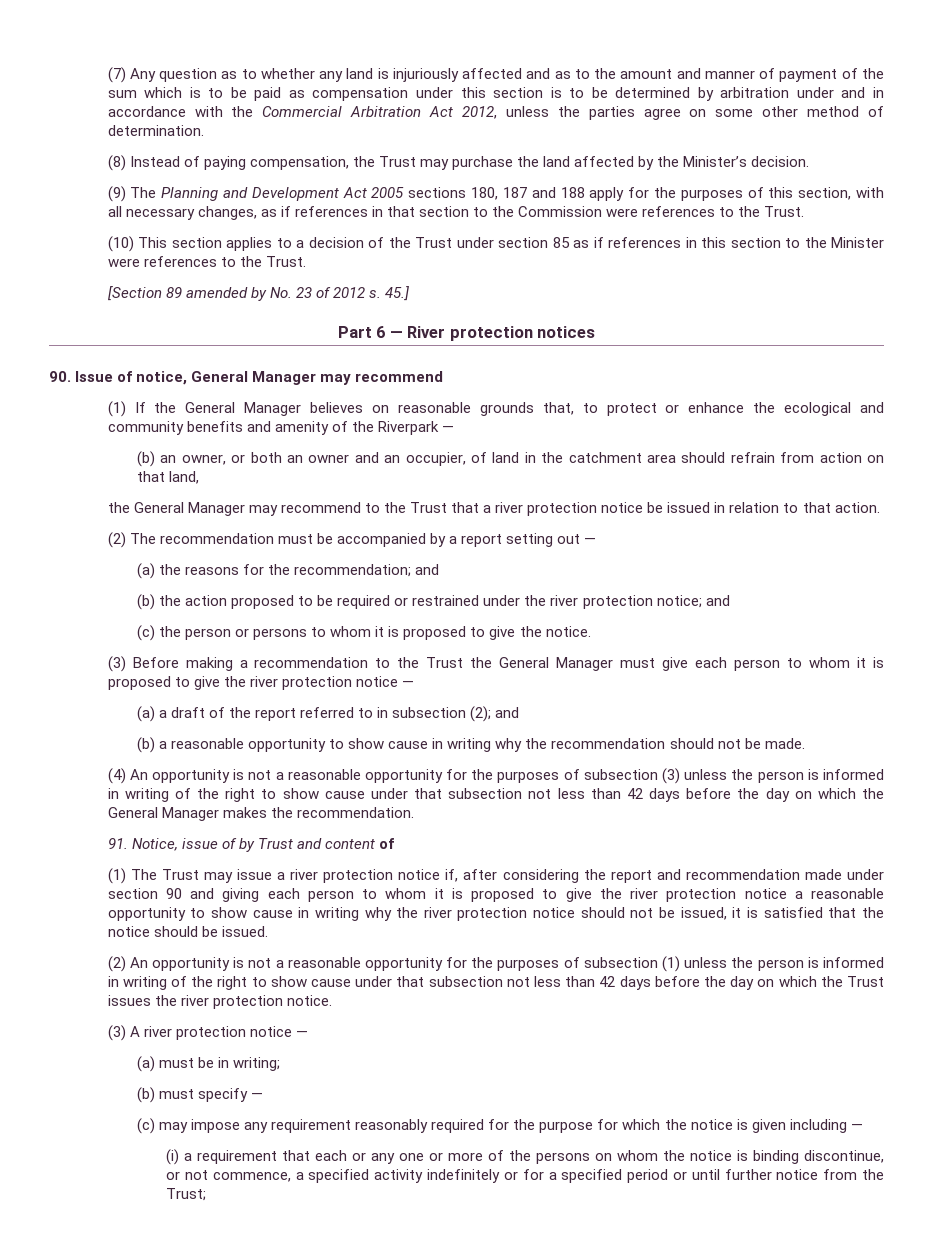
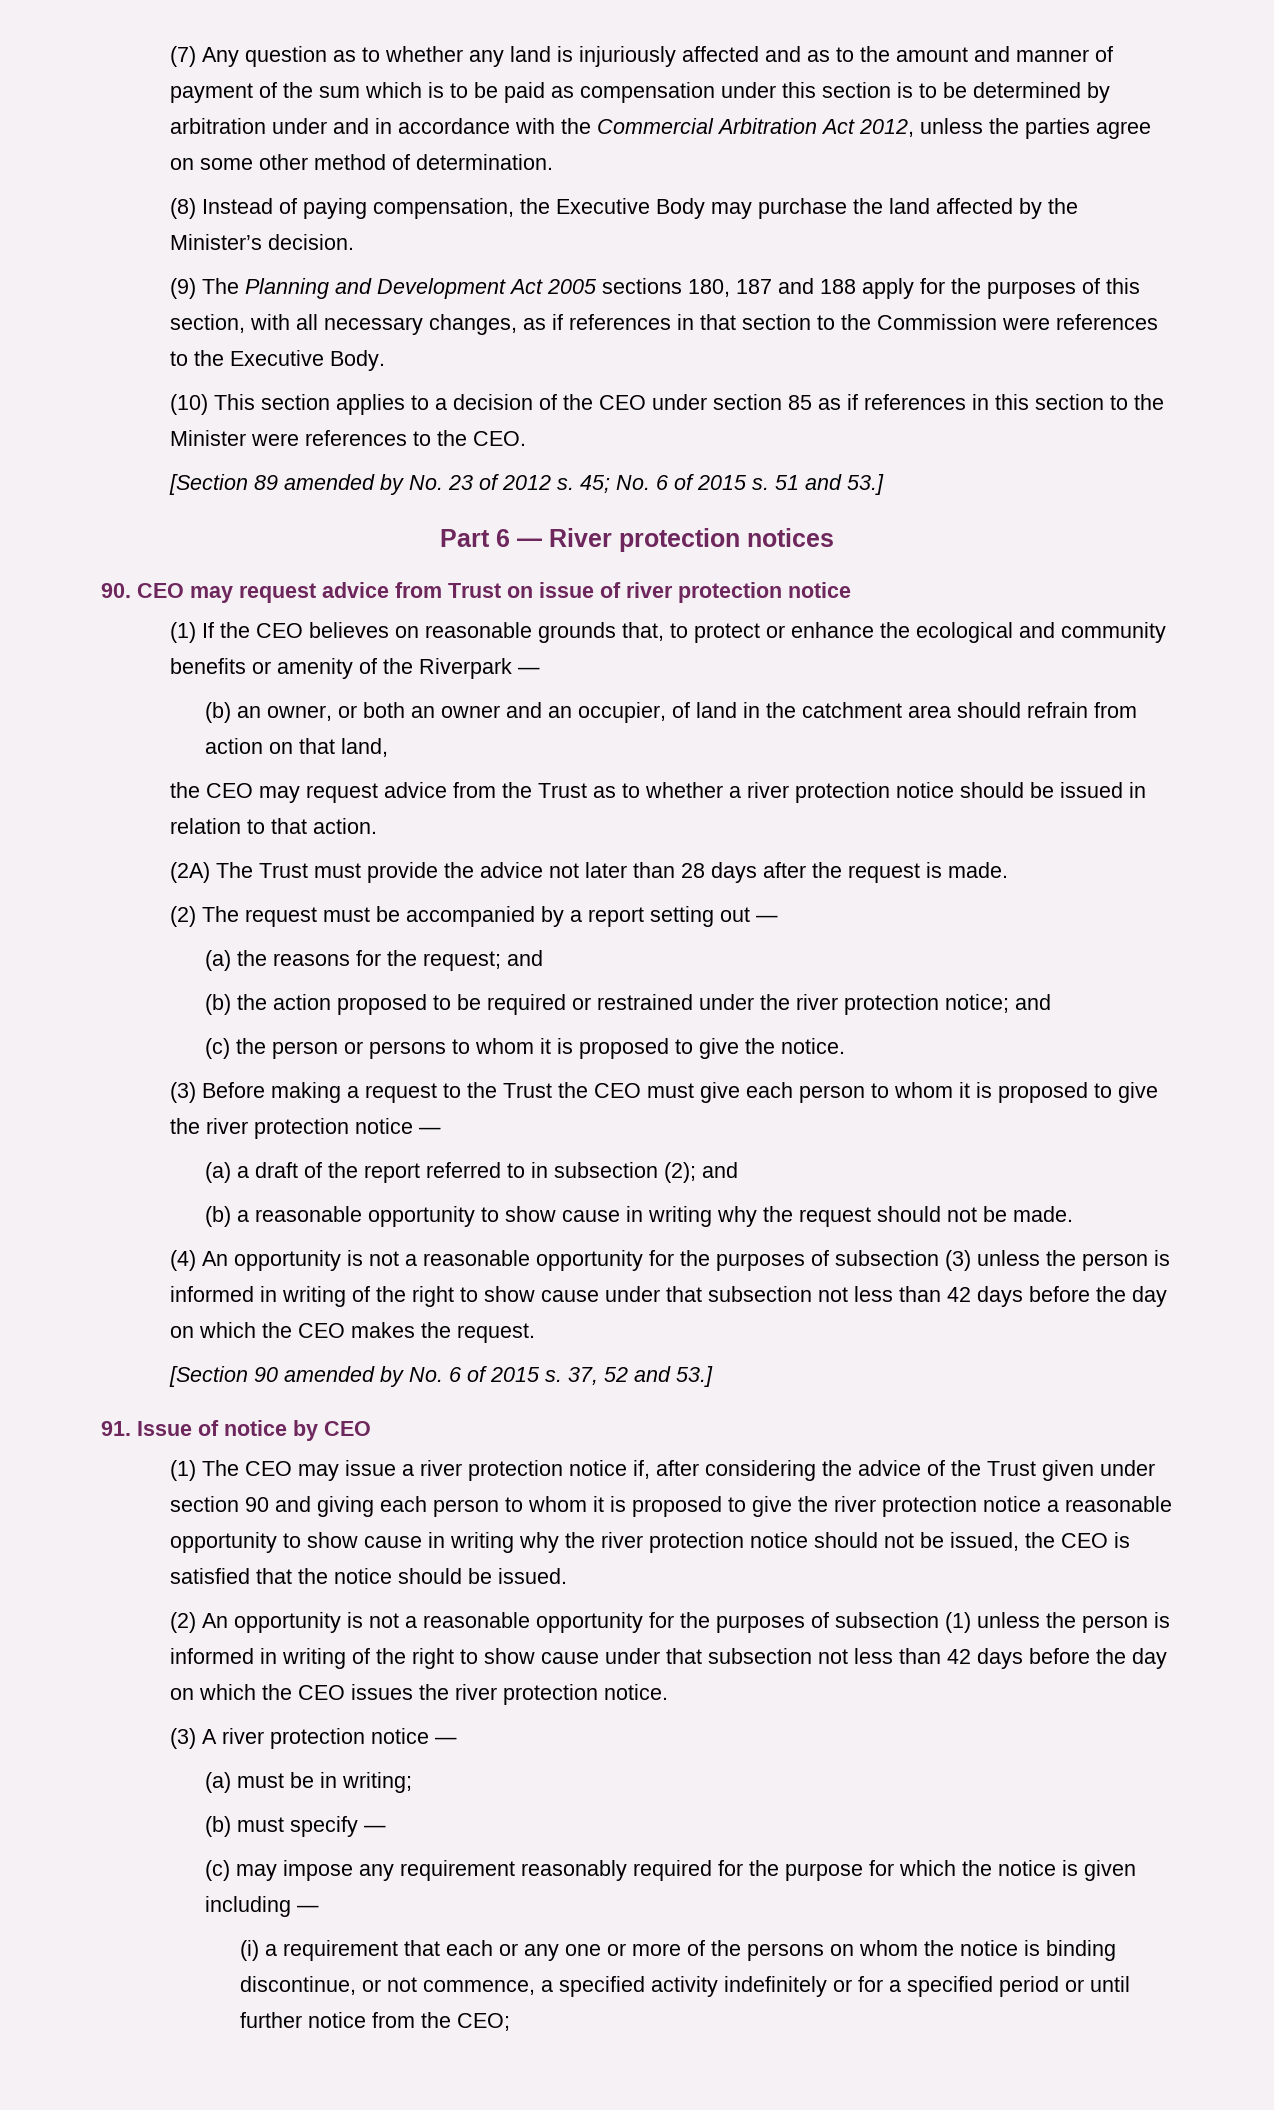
[378,156,416,167] Trust -> [556,198,706,219] Executive Body
[764,206,805,217] Trust. -> [230,350,386,371] Executive Body.
[415,237,453,248] Trust -> [599,395,647,410] CEO
[265,256,306,267] Trust. -> [473,431,527,446] CEO.
[385,286,410,301] 45.] -> [580,474,885,495] 45; No. 6 of 2015 s. 51 and 53.]
[75,371,444,385] Issue of notice, General Manager may recommend -> [137,582,851,603] CEO may request advice from Trust on issue of river protection notice
[185,402,302,416] General Manager -> [256,623,304,638] CEO
[246,421,271,432] and -> [252,661,272,674] or
[133,502,644,516] General Manager may recommend to the Trust that a river protection notice -> [206,782,1025,803] CEO may request advice from the Trust as to whether a river protection notice should
(880, 507) none -> [170,862,1009,883] // (2A) The Trust must provide the advice not later than 28 days after the request is made.
[159,533,274,544] recommendation -> [245,907,318,927] request
[294,564,412,577] recommendation; -> [422,951,501,971] request;
[254,657,369,668] recommendation -> [365,1083,438,1103] request
[499,657,614,671] General Manager -> [594,1083,642,1098] CEO
[551,738,666,749] recommendation -> [798,1207,871,1227] request
[107,807,414,821] [107,838,395,852] General Manager makes the recommendation. // 91. Notice, issue of by Trust and content of -> [298,1322,536,1343] [169,1366,714,1387] [101,1420,371,1441] CEO makes the request. // [Section 90 amended by No. 6 of 2015 s. 37, 52 and 53.] // 91. Issue of notice by CEO
[161,869,199,880] Trust -> [245,1461,293,1476] CEO
[610,869,842,883] report and recommendation made -> [858,1460,1095,1481] advice of the Trust given
[732,907,742,918] it -> [1025,1532,1109,1548] the CEO
[846,976,884,987] Trust -> [298,1685,346,1700] CEO
[166,1188,207,1201] Trust; -> [456,2013,510,2031] CEO;

